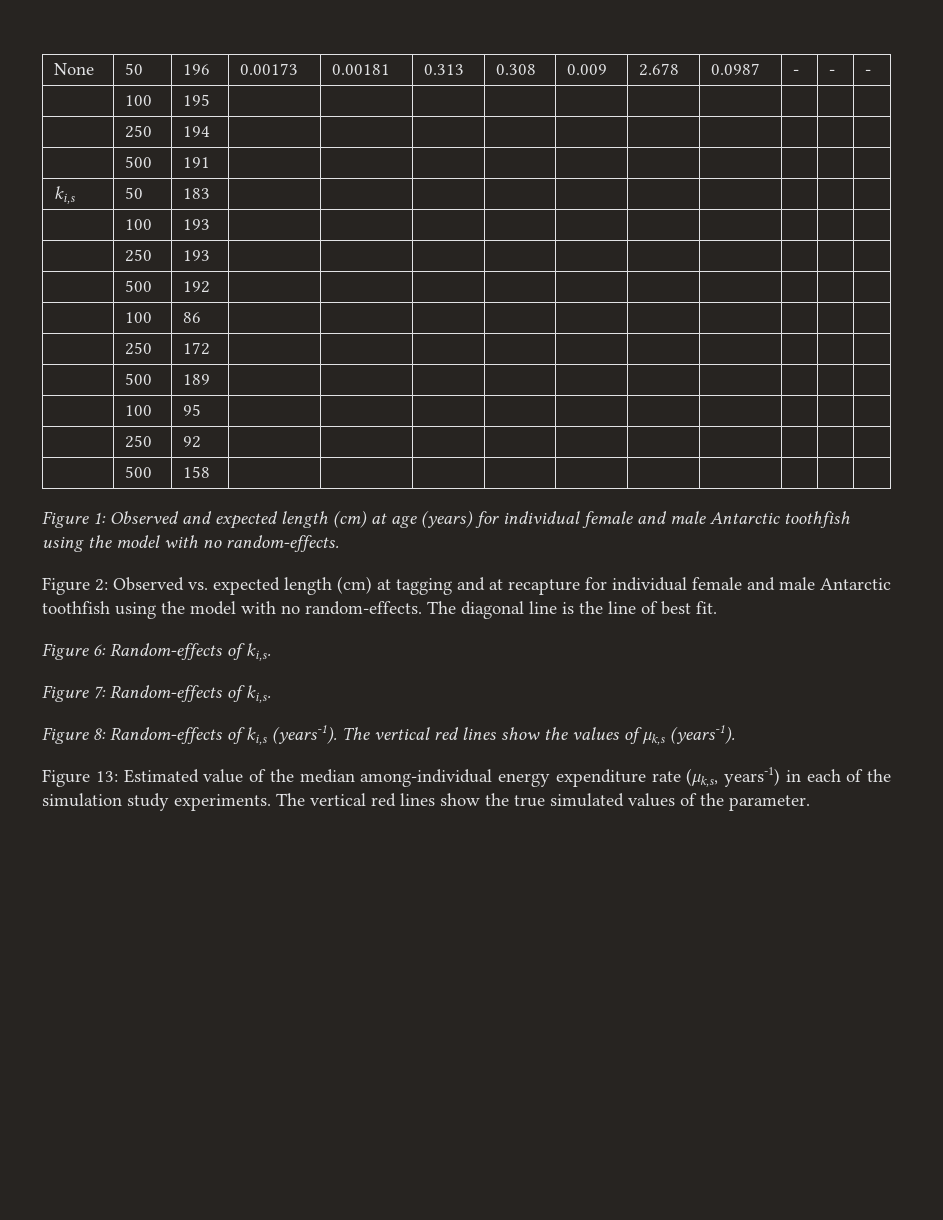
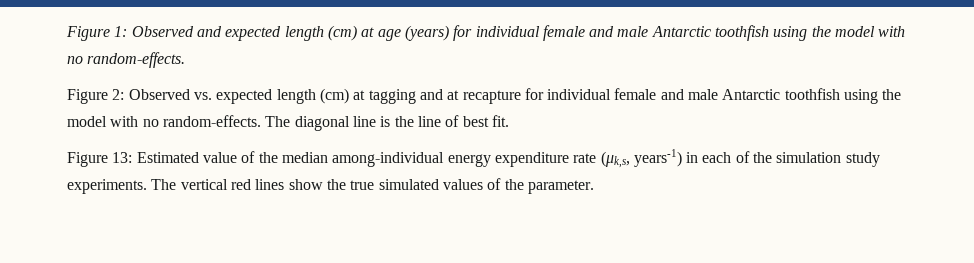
[53,63,94,75] [124,63,143,75] [182,64,210,75] [239,63,298,75] [331,64,390,75] [423,64,464,75] [495,64,536,75] [566,64,607,75] [638,63,679,76] [710,63,760,75] [792,69,799,75] [828,69,835,75] [864,69,871,75] [124,95,152,106] [182,94,210,106] [124,125,152,138] [182,126,210,137] [124,156,152,168] [182,157,210,168] [53,186,75,204] [124,187,143,199] [182,188,210,199] [124,219,152,230] [182,219,210,230] [124,249,152,262] [182,250,210,261] [124,280,152,292] [182,281,210,293] [124,312,152,323] [182,312,201,323] [124,342,152,355] [182,342,210,355] [124,373,152,385] [182,374,210,385] [124,405,152,416] [182,404,201,416] [124,435,152,448] [182,436,201,448] [124,466,152,478] [182,466,210,478] None | 50 | 196 | 0.00173 | 0.00181 | 0.313 | 0.308 | 0.009 | 2.678 | 0.0987 | - | - | - // | 100 | 195 | | | | | | | | | | // | 250 | 194 | | | | | | | | | | // | 500 | 191 | | | | | | | | | | // ki,s | 50 | 183 | | | | | | | | | | // | 100 | 193 | | | | | | | | | | // | 250 | 193 | | | | | | | | | | // | 500 | 192 | | | | | | | | | | // | 100 | 86 | | | | | | | | | | // | 250 | 172 | | | | | | | | | | // | 500 | 189 | | | | | | | | | | // | 100 | 95 | | | | | | | | | | // | 250 | 92 | | | | | | | | | | // | 500 | 158 | | | | | | | | | | // -> (66, 33) none
[42,643,271,661] [42,685,271,703] [42,725,735,745] // Figure 6: Random-effects of ki,s. // Figure 7: Random-effects of ki,s. // Figure 8: Random-effects of ki,s (years-1). The vertical red lines show the values of μk,s (years-1). -> (509, 121) none

